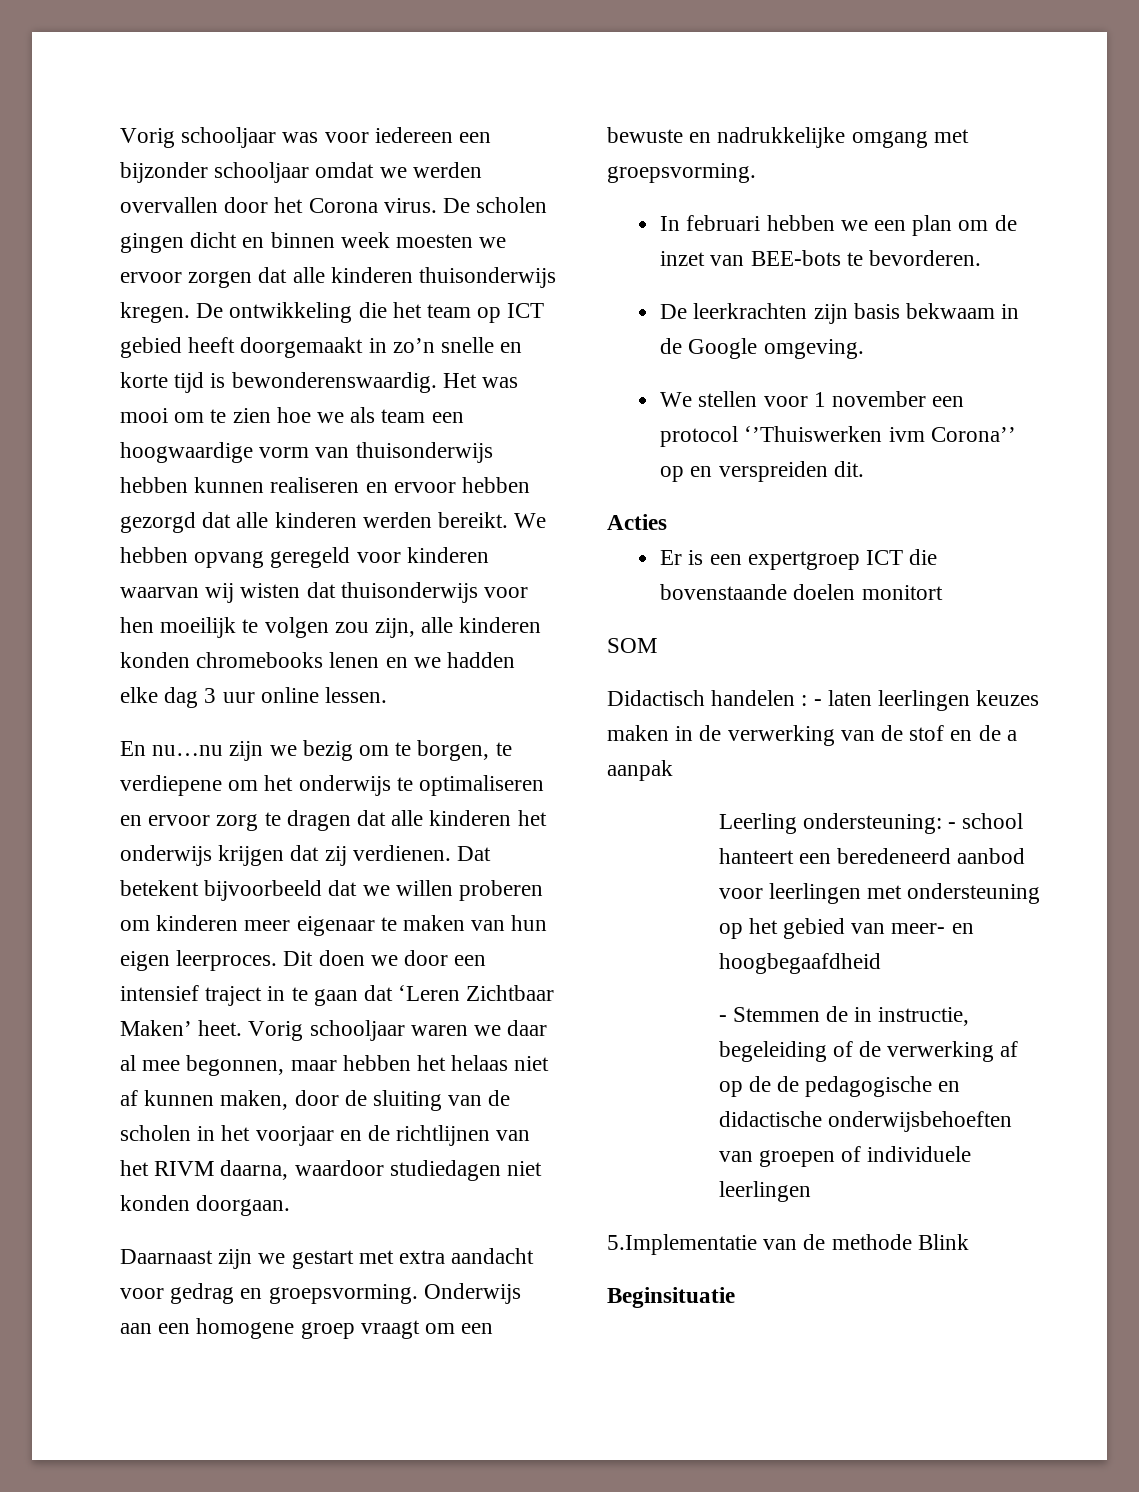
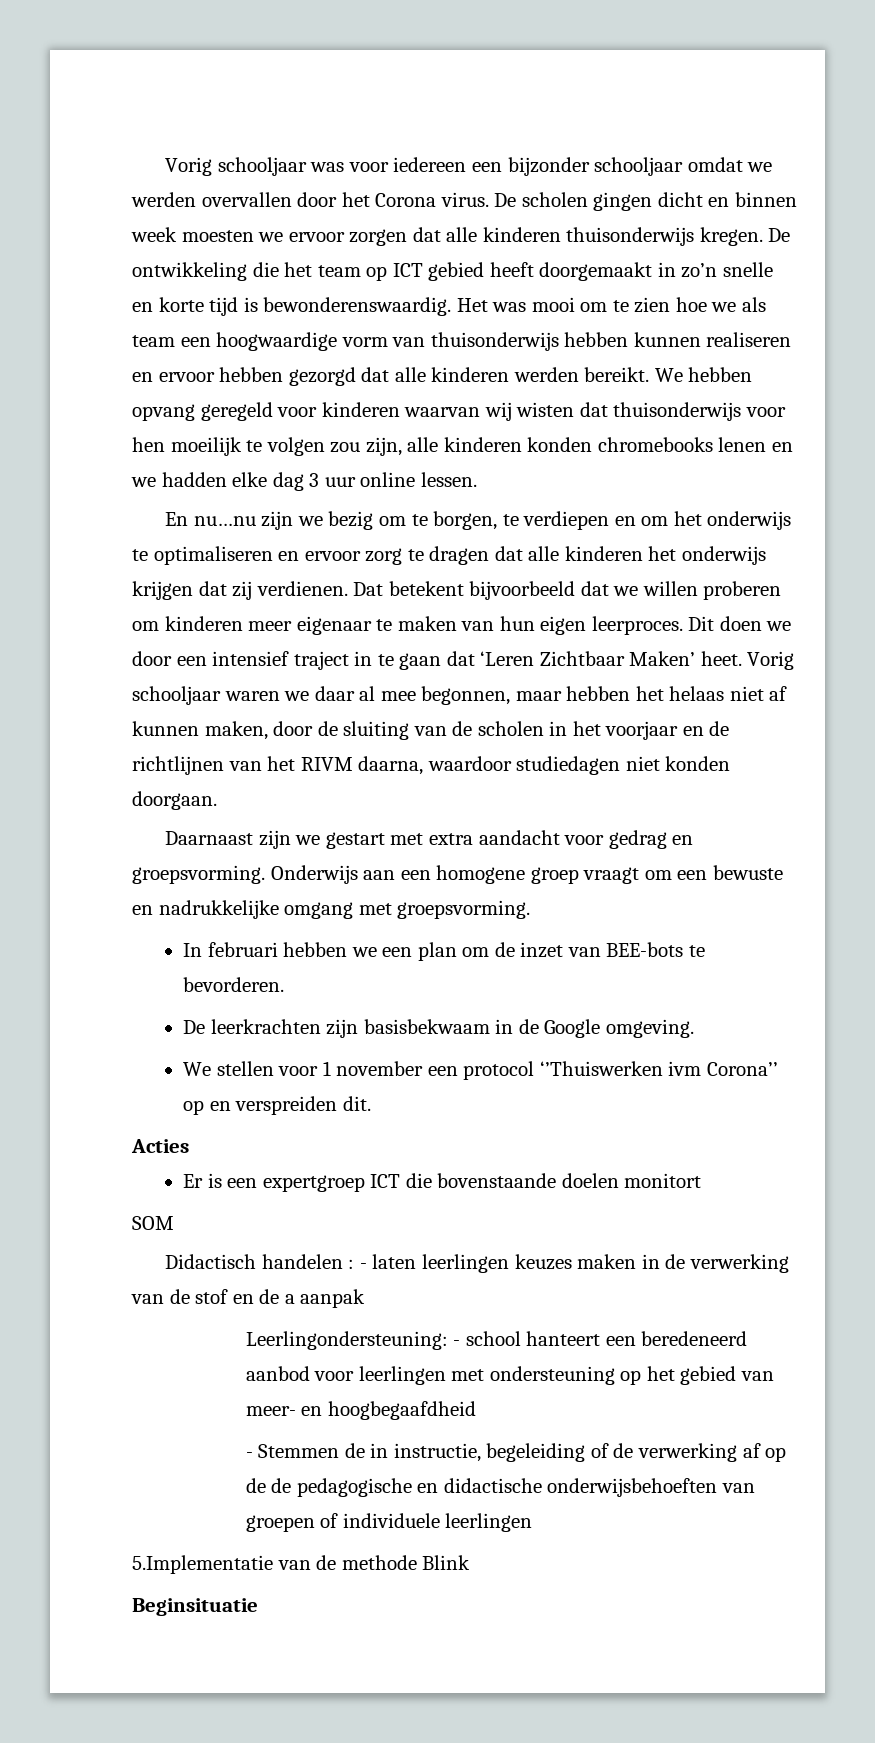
[120,775,222,796] verdiepene -> [523,511,636,530] verdiepen en
[853,303,996,319] basis bekwaam -> [363,1019,490,1034] basisbekwaam
[718,813,942,834] Leerling ondersteuning: -> [245,1331,448,1350] Leerlingondersteuning:

